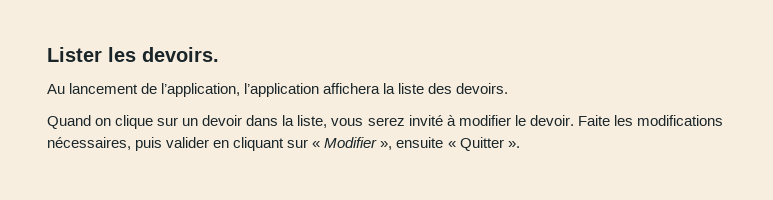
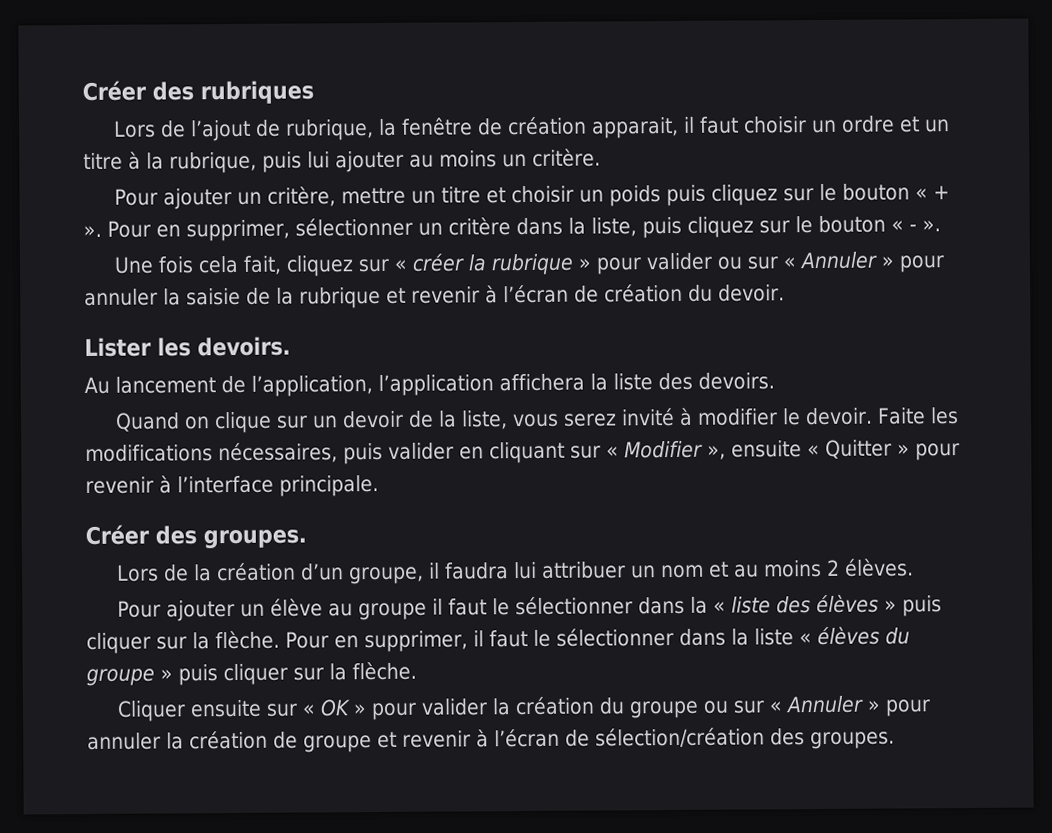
(47, 54) none -> [82,80,314,105] [112,115,950,142] [83,148,601,174] [113,183,950,210] [83,215,941,242] [113,251,945,277] [84,283,785,309] Créer des rubriques // Lors de l’ajout de rubrique, la fenêtre de création apparait, il faut choisir un ordre et un titre à la rubrique, puis lui ajouter au moins un critère. // Pour ajouter un critère, mettre un titre et choisir un poids puis cliquez sur le bouton « + ». Pour en supprimer, sélectionner un critère dans la liste, puis cliquez sur le bouton « - ». // Une fois cela fait, cliquez sur « créer la rubrique » pour valider ou sur « Annuler » pour annuler la saisie de la rubrique et revenir à l’écran de création du devoir. //
[246,115,279,126] dans -> [407,410,434,428] de
[507,141,520,148] ». -> [897,443,960,461] [85,475,379,497] [85,524,307,549] [115,558,914,585] [116,594,942,622] [86,626,910,654] [86,661,417,686] [116,695,931,722] [87,727,895,753] » pour revenir à l’interface principale. // Créer des groupes. // Lors de la création d’un groupe, il faudra lui attribuer un nom et au moins 2 élèves. // Pour ajouter un élève au groupe il faut le sélectionner dans la « liste des élèves » puis cliquer sur la flèche. Pour en supprimer, il faut le sélectionner dans la liste « élèves du groupe » puis cliquer sur la flèche. // Cliquer ensuite sur « OK » pour valider la création du groupe ou sur « Annuler » pour annuler la création de groupe et revenir à l’écran de sélection/création des groupes.

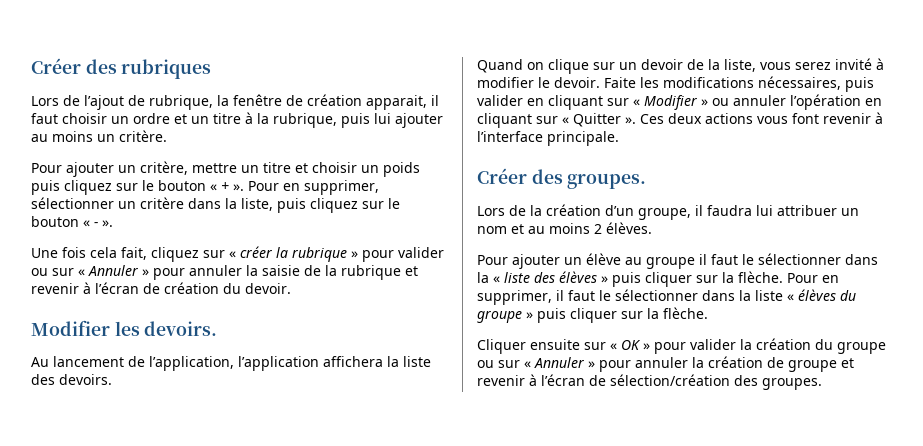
[84,337,152,358] Lister -> [31,320,110,336] Modifier
[707,439,960,461] », ensuite « Quitter » pour -> [701,94,882,110] [477,113,819,128] » ou annuler l’opération en cliquant sur « Quitter ». Ces deux actions vous font

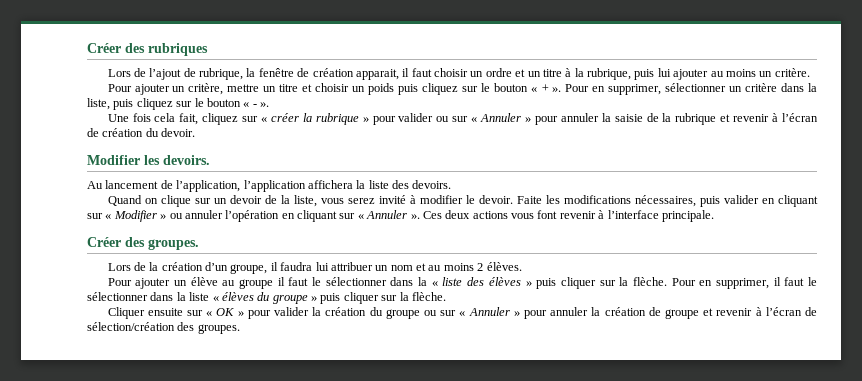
[573,113,621,127] Quitter -> [366,210,408,219] Annuler

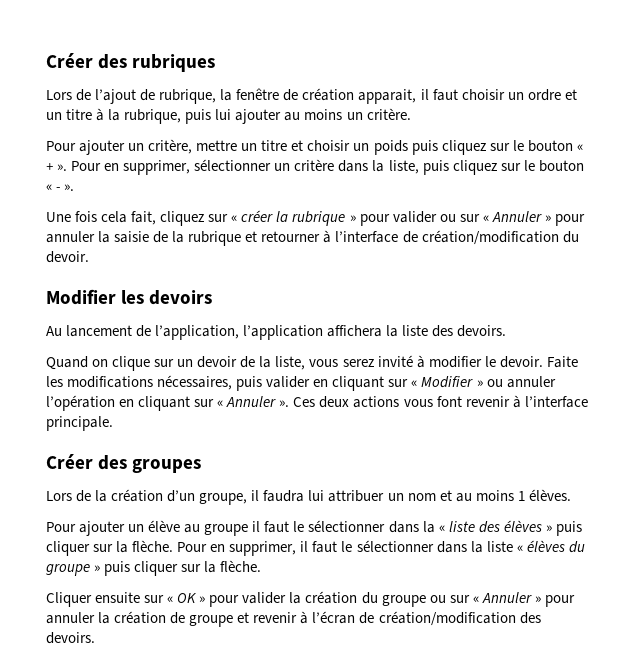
[733,113,819,122] [87,128,144,137] revenir à l’écran de création -> [261,230,559,245] retourner à l’interface de création/modification
[163,155,210,165] devoirs. -> [149,290,213,305] devoirs
[148,239,199,250] groupes. -> [132,459,202,473] groupes
[477,263,484,271] 2 -> [517,491,525,501] 1
[87,322,240,334] sélection/création des groupes. -> [378,611,541,626] [46,632,95,644] création/modification des devoirs.

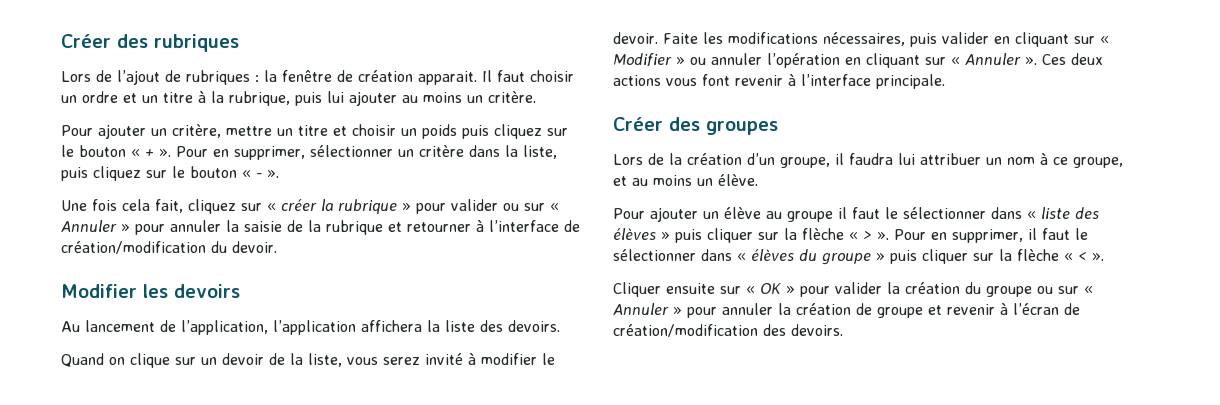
[159,89,217,104] rubrique, -> [186,70,259,85] rubriques :
[358,89,429,104] apparait, il -> [418,70,492,85] apparait. Il
(436, 497) none -> [1040,153,1123,168] à ce groupe,
[517,489,571,501] 1 élèves. -> [697,174,758,186] un élève.
[422,521,435,533] la -> (1022, 213) none
[132,540,174,552] flèche. -> [802,228,889,240] flèche « > ».
[470,541,513,553] la liste -> (732, 255) none
[220,560,262,572] flèche. -> [1017,249,1104,261] flèche « < ».

